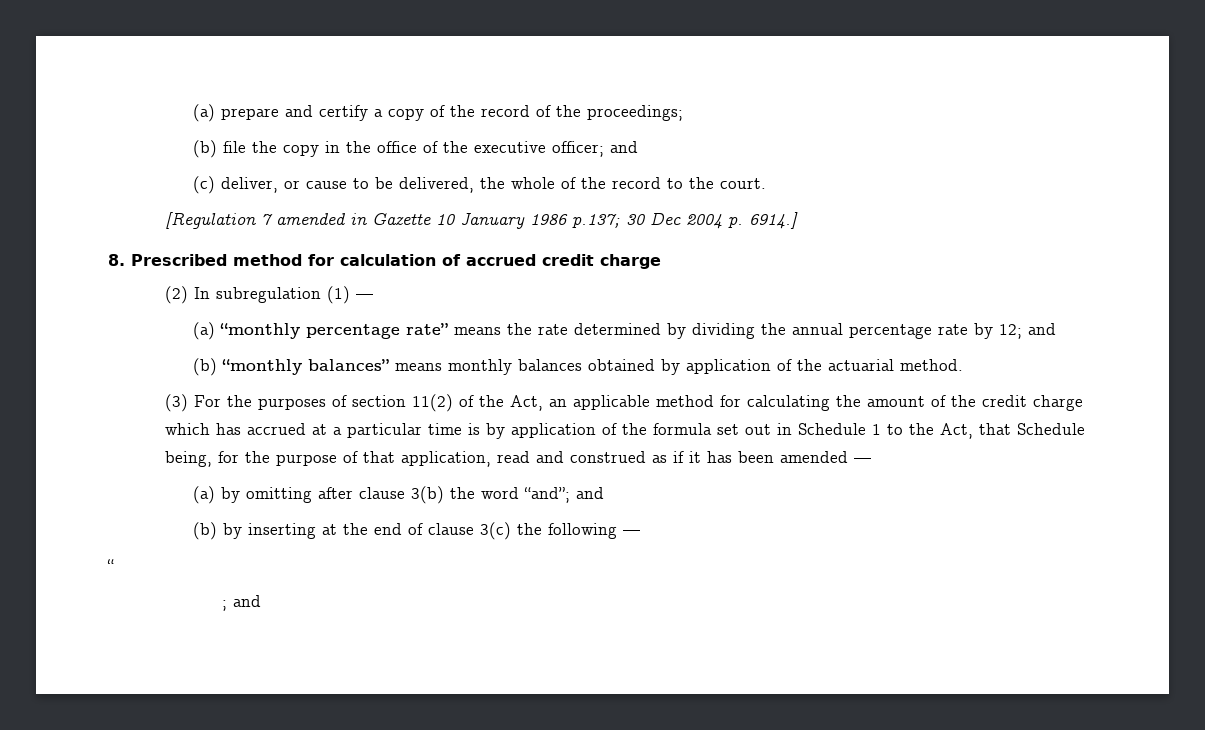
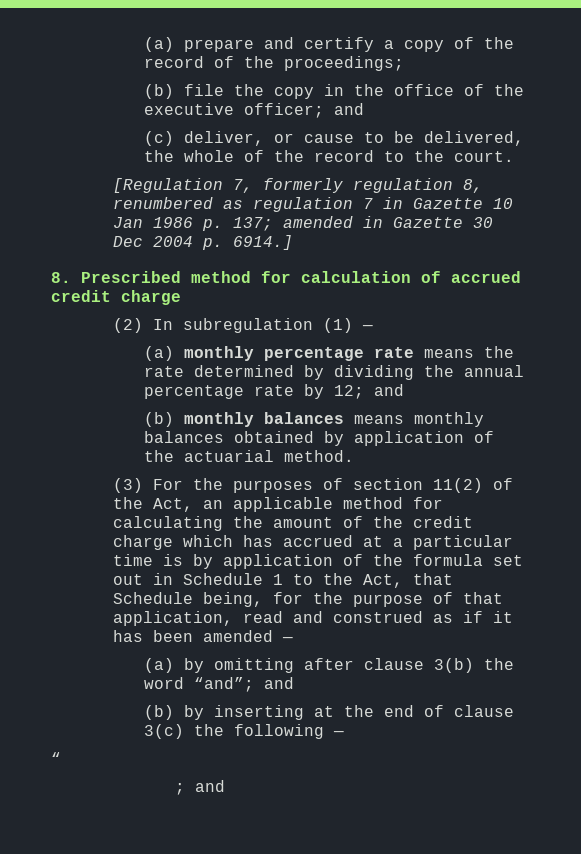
[260,212,620,229] 7 amended in Gazette 10 January 1986 p.137; -> [233,178,484,193] [113,197,514,212] [113,216,464,231] 7, formerly regulation 8, renumbered as regulation 7 in Gazette 10 Jan 1986 p. 137; amended in Gazette
[220,323,449,339] “monthly percentage rate” -> [184,346,415,361] monthly percentage rate
[222,359,390,375] “monthly balances” -> [184,412,345,427] monthly balances

